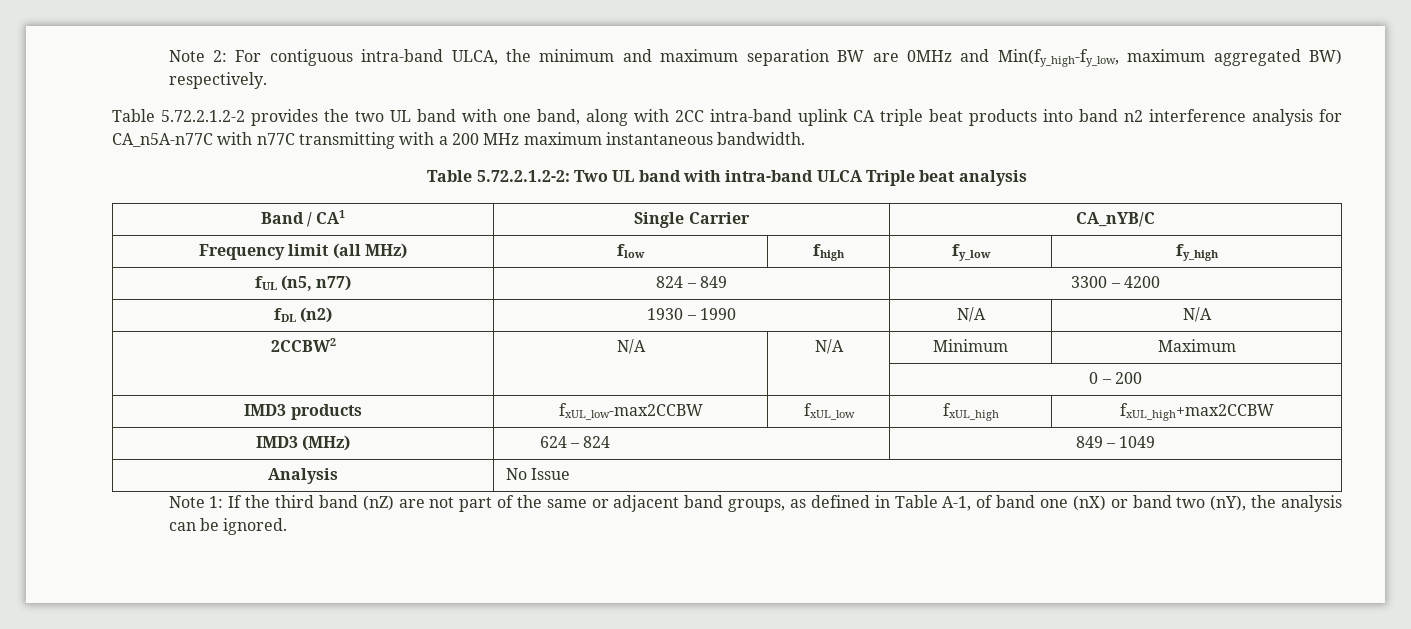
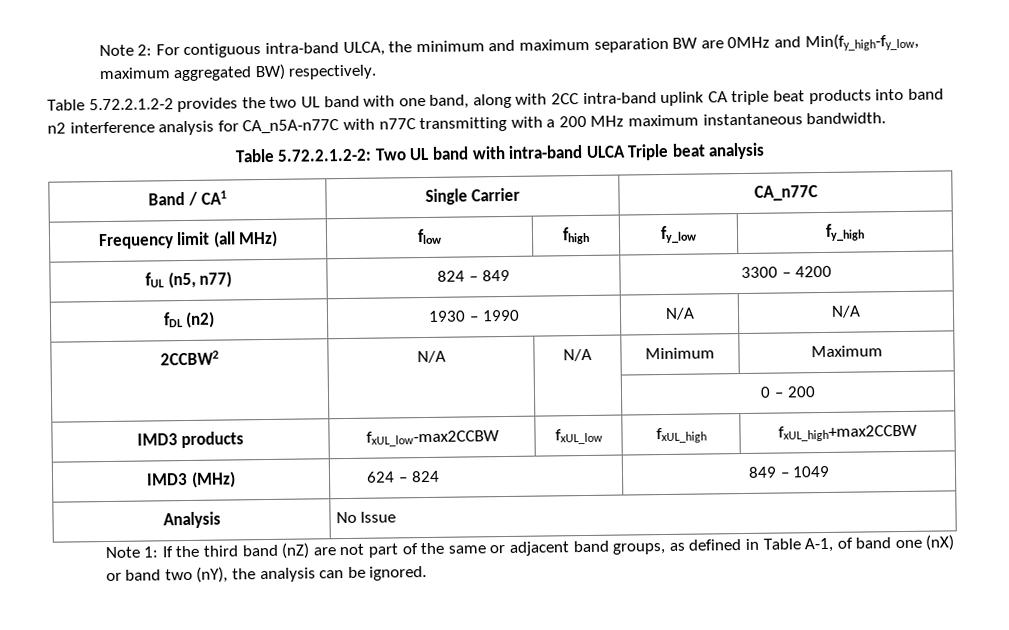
[1076,212,1155,227] CA_nYB/C -> [753,185,818,201] CA_n77C

